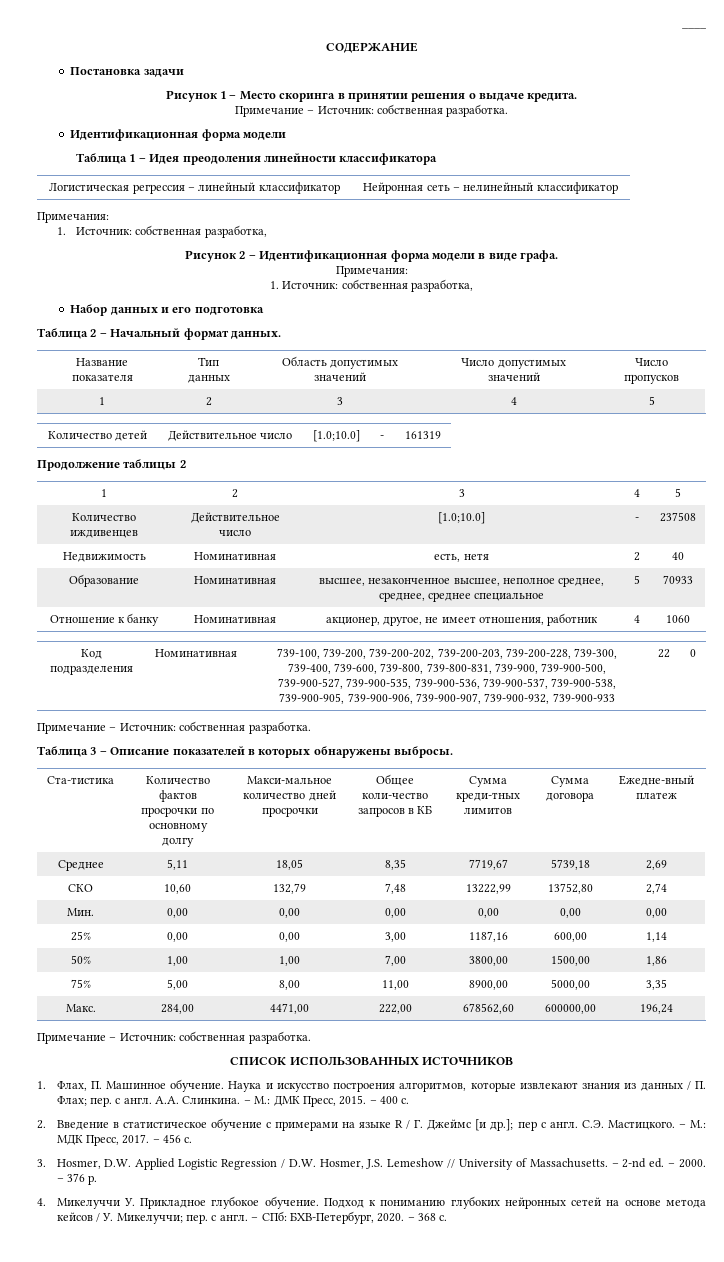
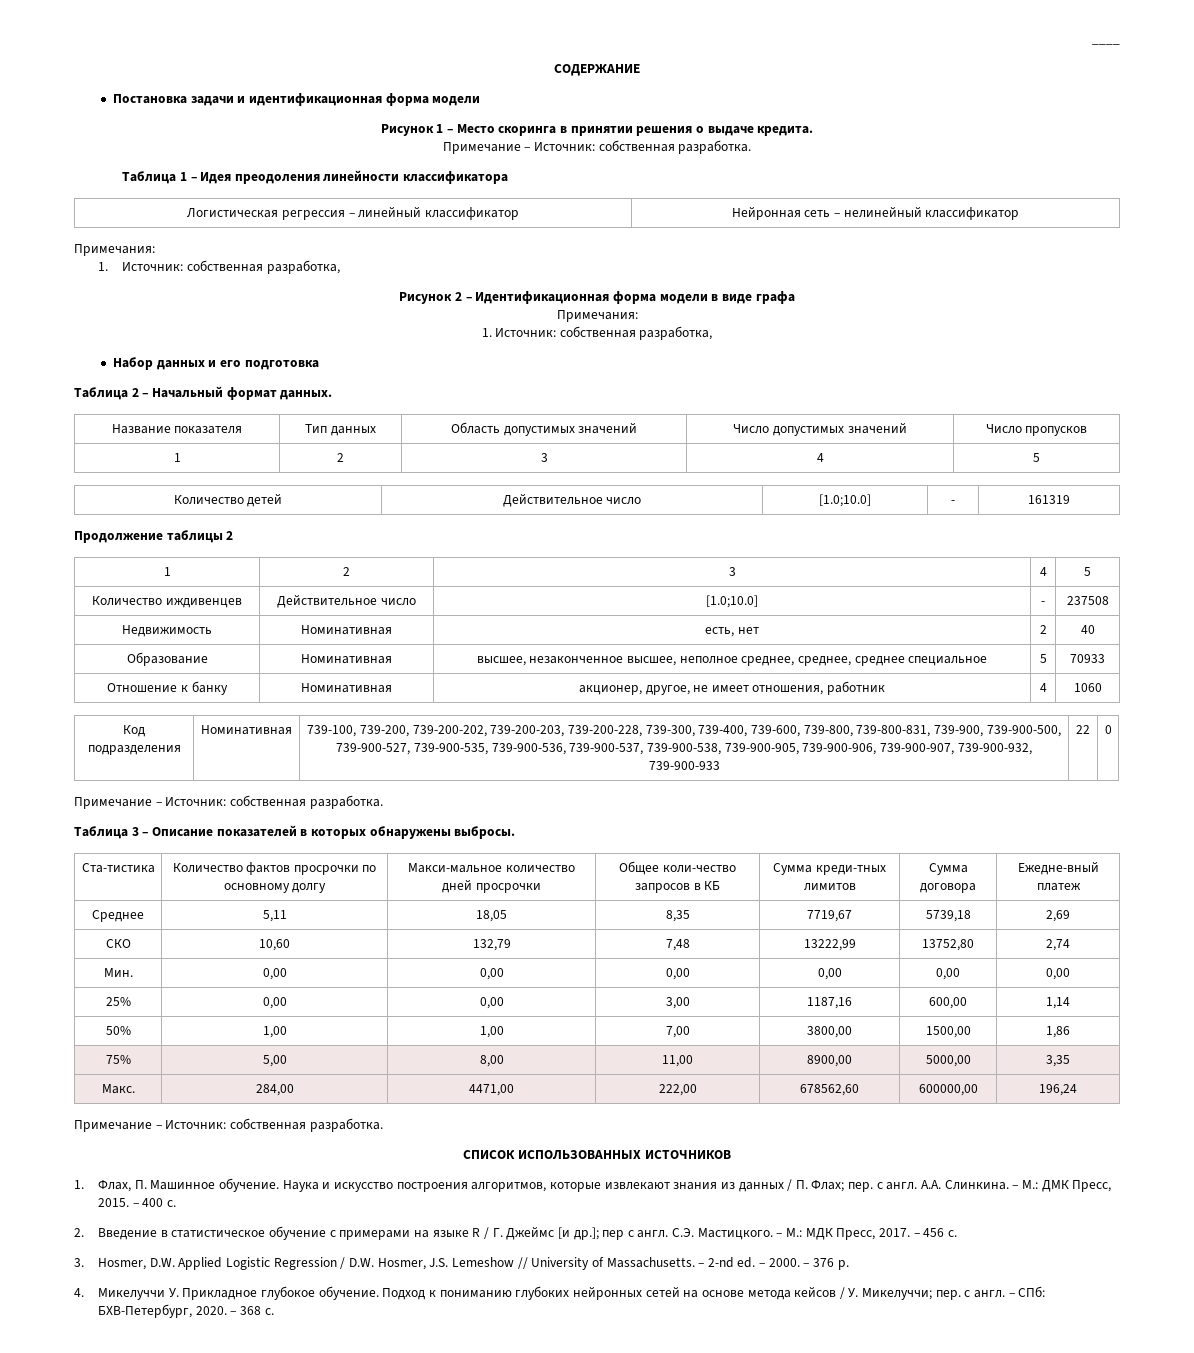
(184, 73) none -> [237,93,481,106] и идентификационная форма модели
[70,129,287,141] // Идентификационная форма модели -> (752, 147) none
[520,250,558,262] графа. -> [755,291,795,304] графа
[463,553,489,560] нетя -> [737,627,759,634] нет

